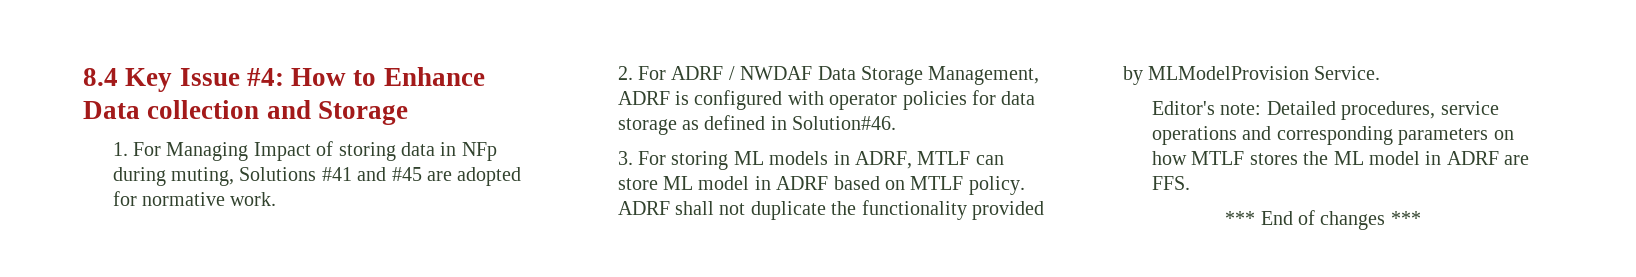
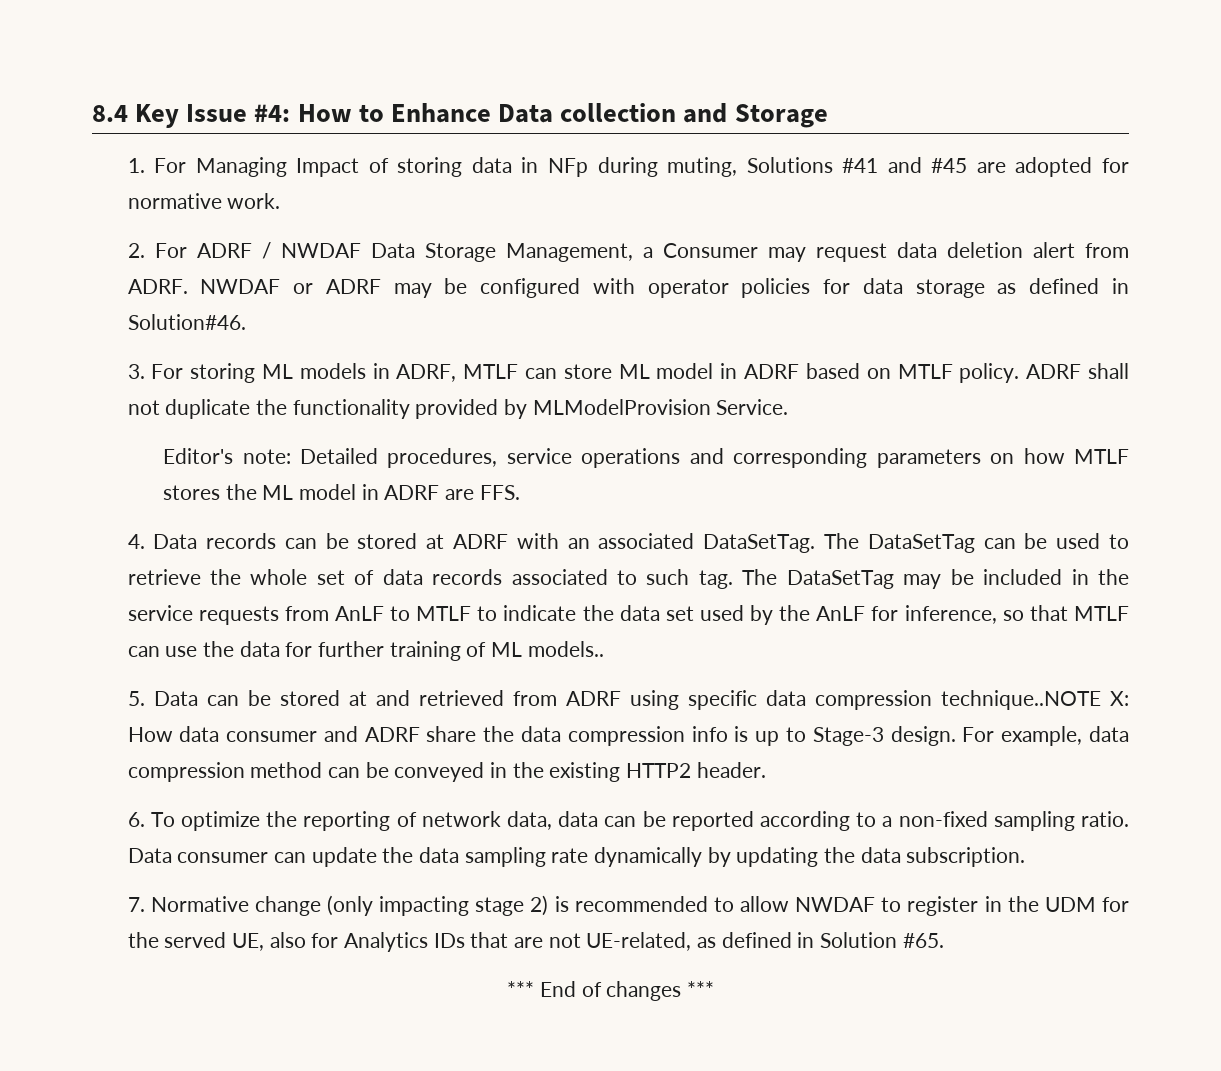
[617,91,689,105] ADRF is -> [642,242,1129,262] [127,278,468,298] a Consumer may request data deletion alert from ADRF. NWDAF or ADRF may be
(1191, 183) none -> [127,533,1129,553] [127,569,1129,589] [127,605,1129,625] [127,641,604,661] [127,690,1129,710] [127,726,1129,746] [127,762,766,782] [127,811,1129,831] [127,847,1026,867] [127,895,1130,916] [127,932,944,952] // 4. Data records can be stored at ADRF with an associated DataSetTag. The DataSetTag can be used to retrieve the whole set of data records associated to such tag. The DataSetTag may be included in the service requests from AnLF to MTLF to indicate the data set used by the AnLF for inference, so that MTLF can use the data for further training of ML models.. // 5. Data can be stored at and retrieved from ADRF using specific data compression technique..NOTE X: How data consumer and ADRF share the data compression info is up to Stage-3 design. For example, data compression method can be conveyed in the existing HTTP2 header. // 6. To optimize the reporting of network data, data can be reported according to a non-fixed sampling ratio. Data consumer can update the data sampling rate dynamically by updating the data subscription. // 7. Normative change (only impacting stage 2) is recommended to allow NWDAF to register in the UDM for the served UE, also for Analytics IDs that are not UE-related, as defined in Solution #65.

